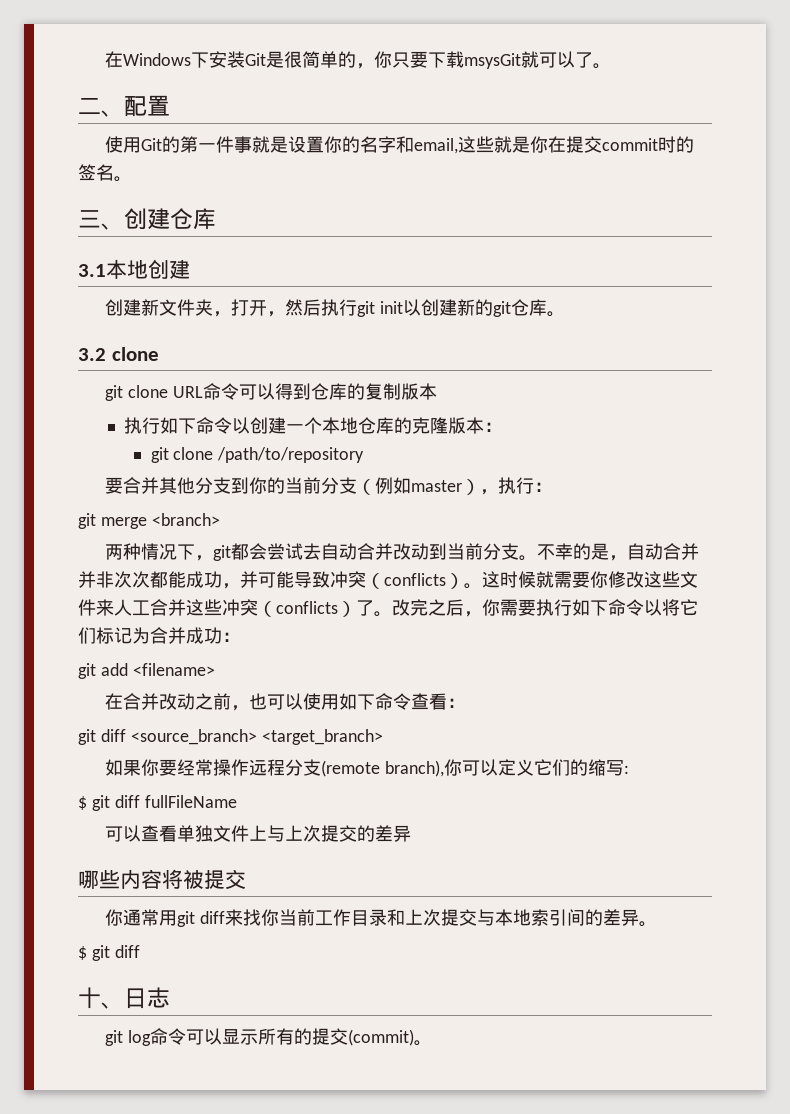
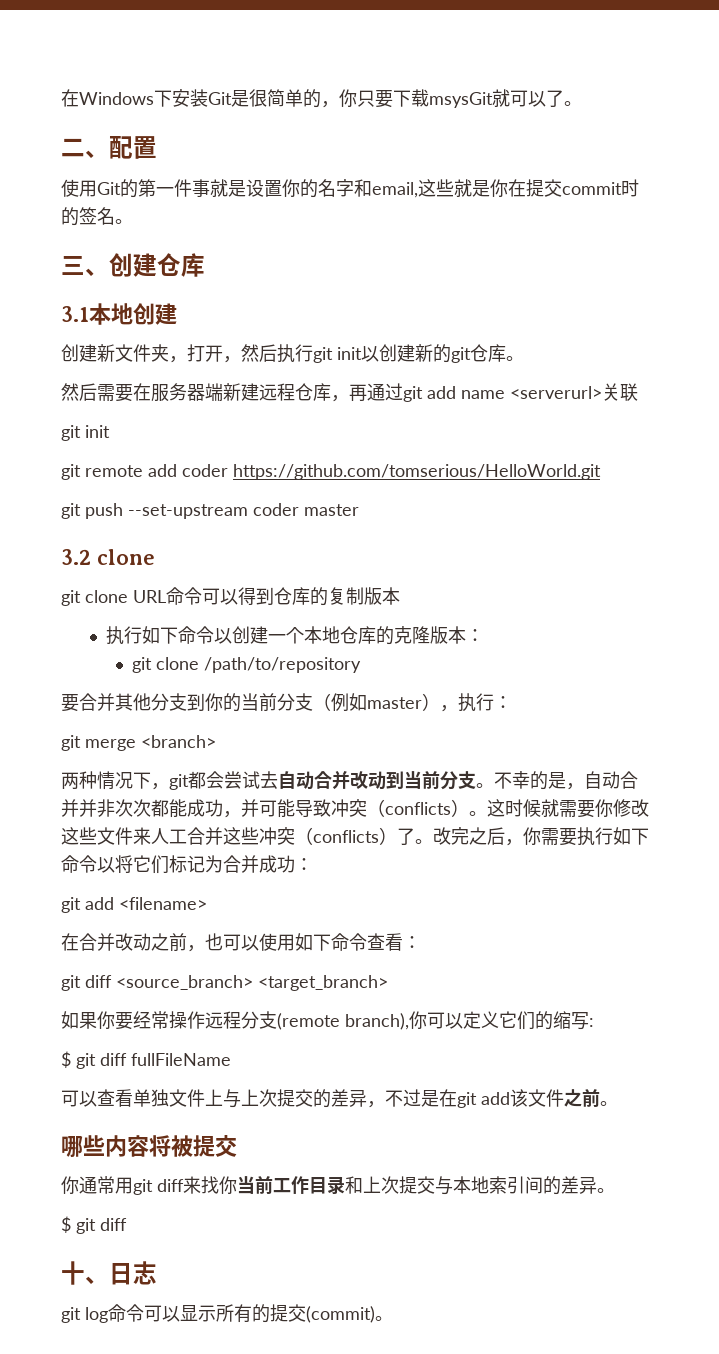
(566, 314) none -> [61,383,638,402] [61,425,110,441] [61,464,601,480] [61,503,359,519] // 然后需要在服务器端新建远程仓库，再通过git add name <serverurl>关联 // git init // git remote add coder https://github.com/tomserious/HelloWorld.git // git push --set-upstream coder master
(412, 833) none -> [367,1089,618,1108] ，不过是在git add该文件之前。

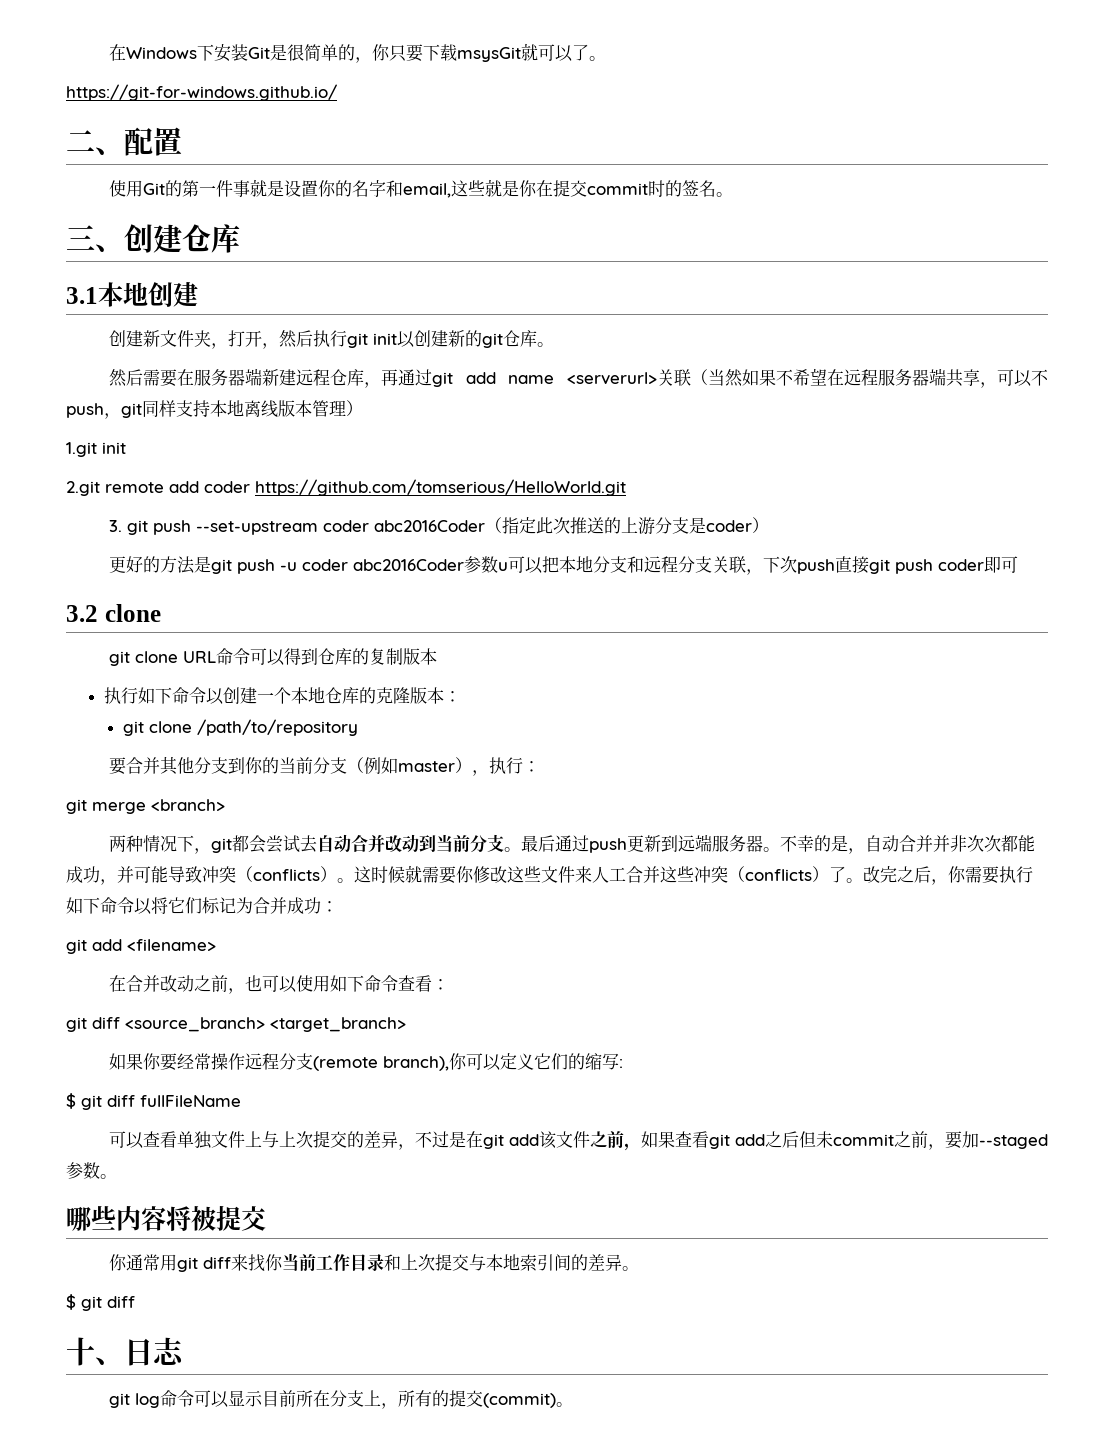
(582, 103) none -> [66,84,337,101] // https://git-for-windows.github.io/
[61,425,81,441] // git -> [691,368,1048,388] [66,400,363,419] [66,442,97,457] （当然如果不希望在远程服务器端共享，可以不push，git同样支持本地离线版本管理） // 1.git
[61,464,81,480] git -> [66,481,100,496] 2.git
(601, 472) none -> [108,520,122,532] 3.
[304,504,359,516] master -> [373,517,769,535] [108,556,1018,575] abc2016Coder（指定此次推送的上游分支是coder） // 更好的方法是git push -u coder abc2016Coder参数u可以把本地分支和远程分支关联，下次push直接git push coder即可
(494, 785) none -> [520,834,780,853] 最后通过push更新到远端服务器。
(600, 1098) none -> [623,1131,1048,1151] [66,1162,100,1179] ，如果查看git add之后但未commit之前，要加--staged参数
(216, 1313) none -> [261,1390,398,1409] 目前所在分支上，

